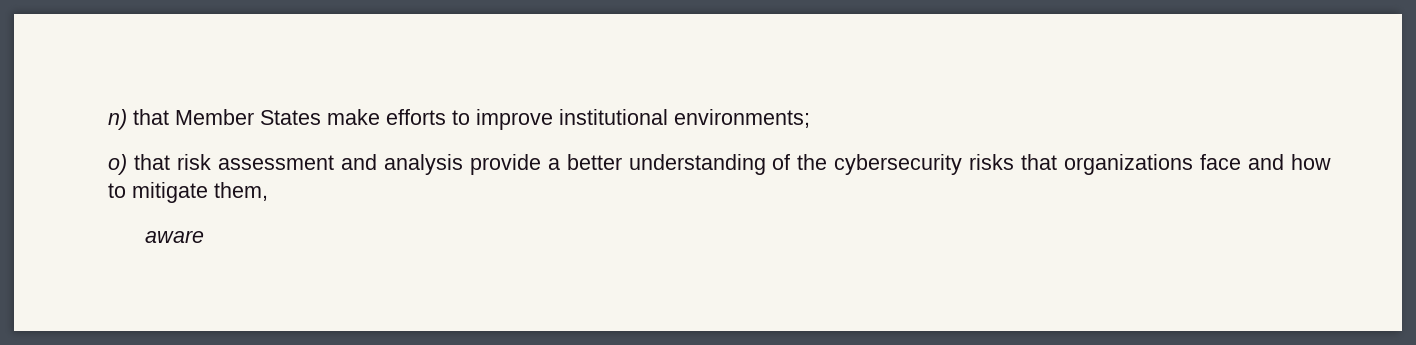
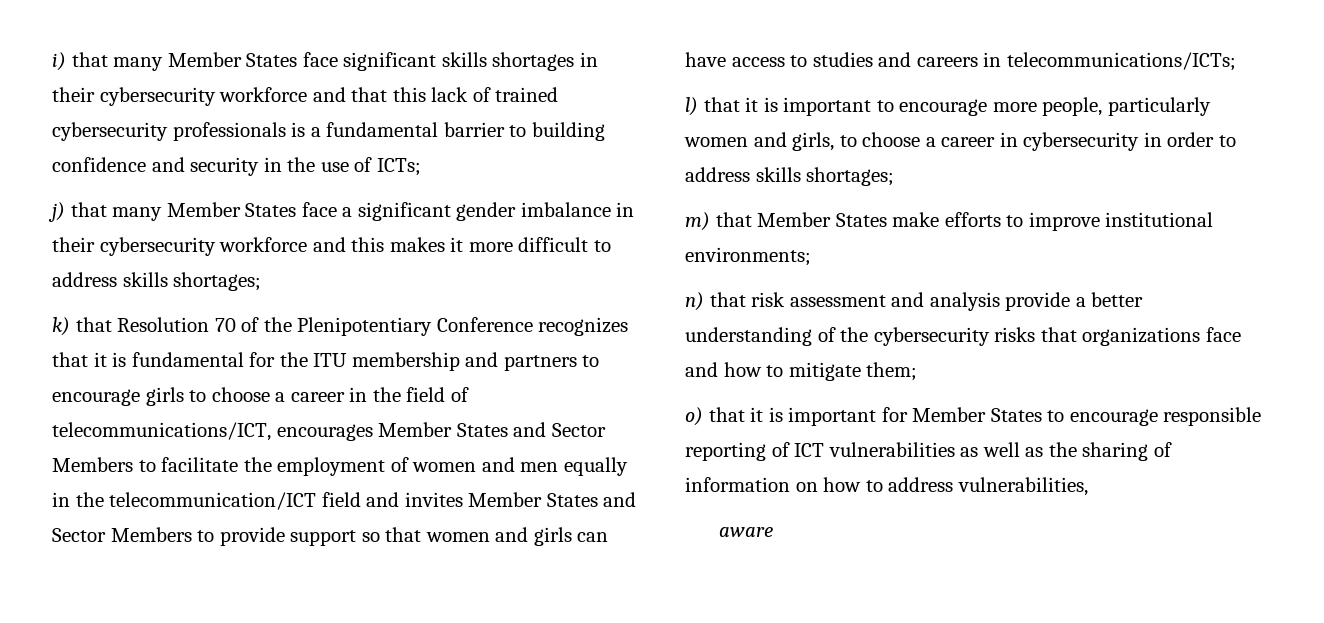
[108,109,127,130] n) -> [52,52,598,71] [52,87,559,106] [52,122,605,141] [52,157,421,176] [48,202,635,222] [52,237,611,256] [52,272,262,291] [52,317,629,336] [52,352,600,371] [52,387,469,406] [52,422,606,441] [52,457,628,476] [52,492,637,510] [52,527,609,546] [685,52,1236,71] [685,97,1211,116] [684,132,1236,151] [685,167,895,186] [685,212,710,231] i) that many Member States face significant skills shortages in their cybersecurity workforce and that this lack of trained cybersecurity professionals is a fundamental barrier to building confidence and security in the use of ICTs; // j) that many Member States face a significant gender imbalance in their cybersecurity workforce and this makes it more difficult to address skills shortages; // k) that Resolution 70 of the Plenipotentiary Conference recognizes that it is fundamental for the ITU membership and partners to encourage girls to choose a career in the field of telecommunications/ICT, encourages Member States and Sector Members to facilitate the employment of women and men equally in the telecommunication/ICT field and invites Member States and Sector Members to provide support so that women and girls can have access to studies and careers in telecommunications/ICTs; // l) that it is important to encourage more people, particularly women and girls, to choose a career in cybersecurity in order to address skills shortages; // m)
[108,154,127,175] o) -> [685,292,704,311] n)
[214,182,268,201] them, -> [866,362,918,381] [685,407,1262,426] [685,442,1172,461] [685,477,1088,496] them; // o) that it is important for Member States to encourage responsible reporting of ICT vulnerabilities as well as the sharing of information on how to address vulnerabilities,

